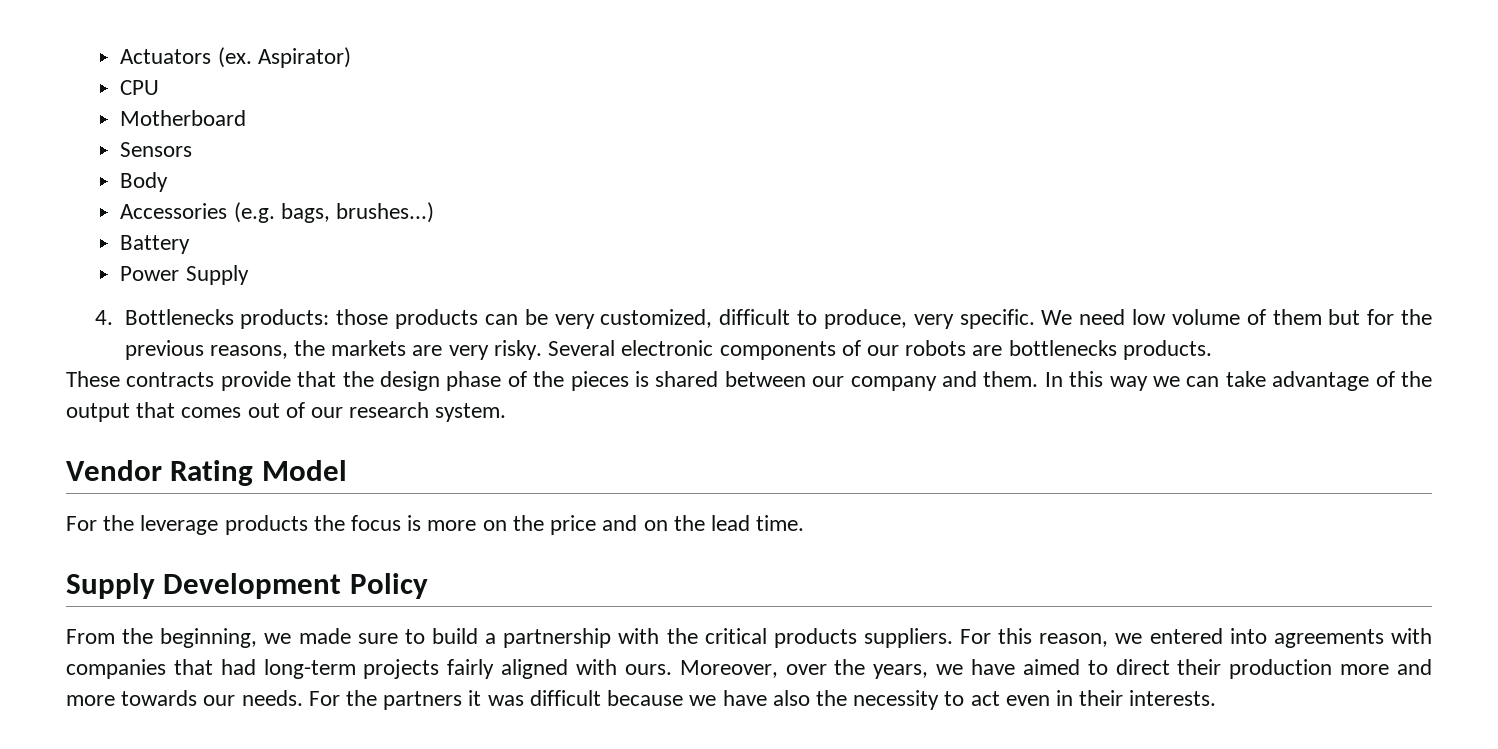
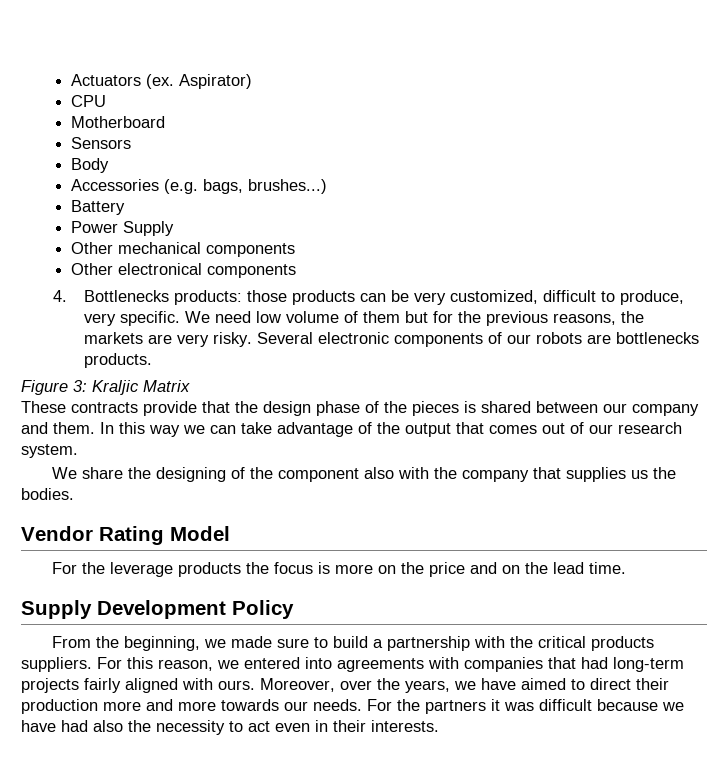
(249, 275) none -> [70,242,295,257] [70,263,296,278] // Other mechanical components // Other electronical components
(1212, 350) none -> [21,380,190,395] // Figure 3: Kraljic Matrix
(507, 412) none -> [52,467,677,482] [21,488,74,500] // We share the designing of the component also with the company that supplies us the bodies.
(767, 698) none -> [61,720,88,732] had

